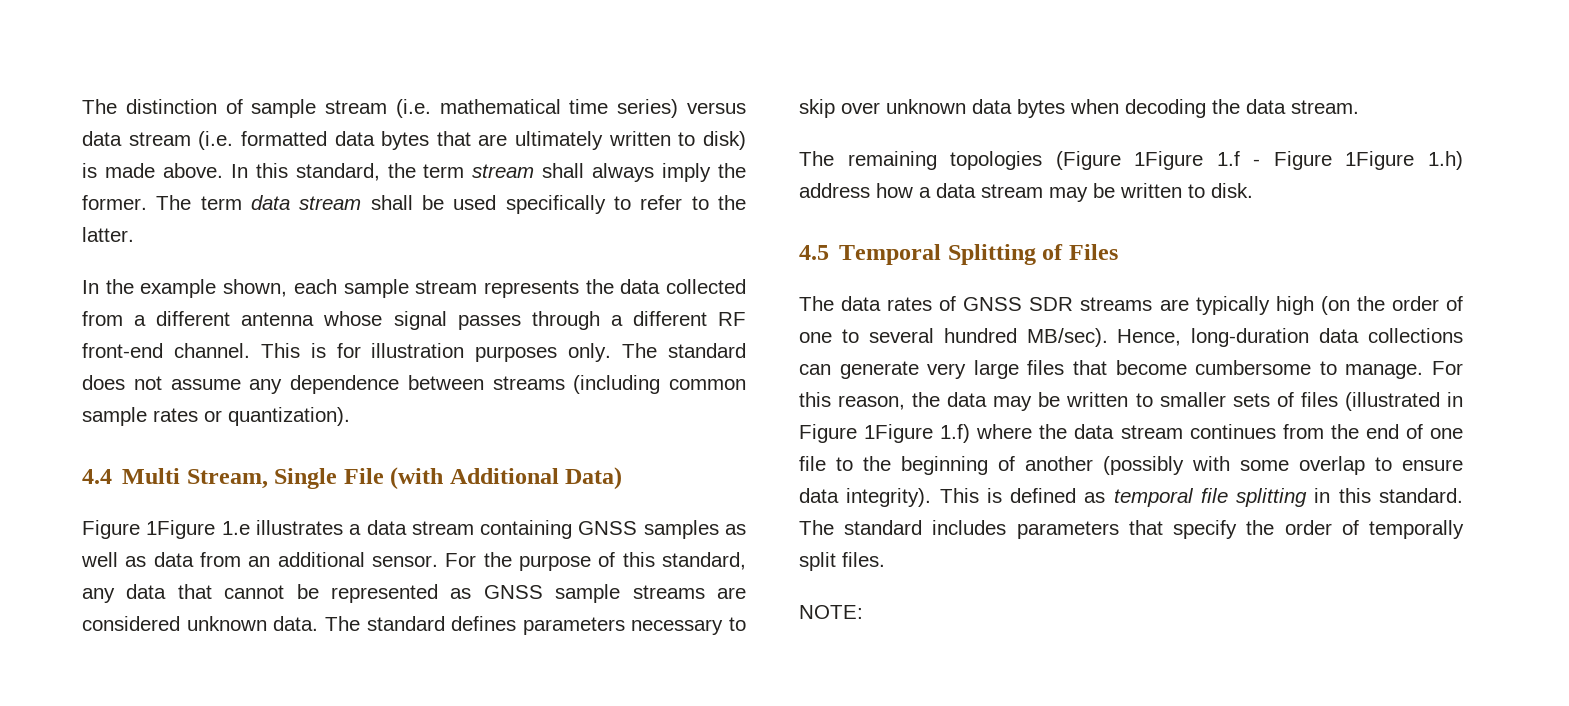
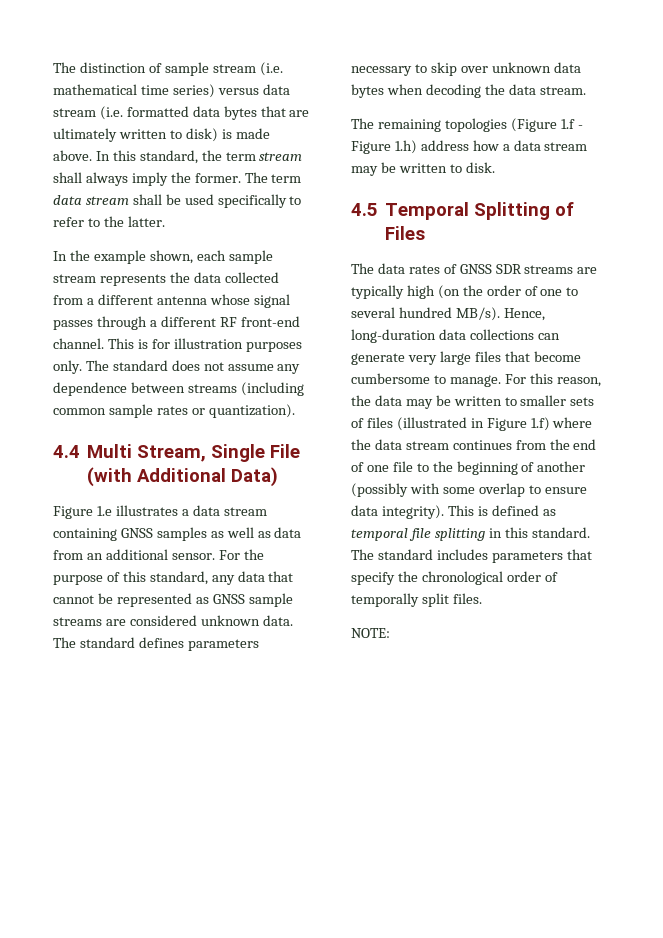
[146,520,216,539] 1Figure -> (93, 512) none
[1134,151,1204,170] 1Figure -> (557, 125) none
[1345,151,1415,170] 1Figure -> (391, 147) none
[1026,328,1108,347] MB/sec). -> [455,307,500,321] MB/s).
[864,424,934,443] 1Figure -> (527, 424) none
(1275, 527) none -> [421,571,503,585] chronological

